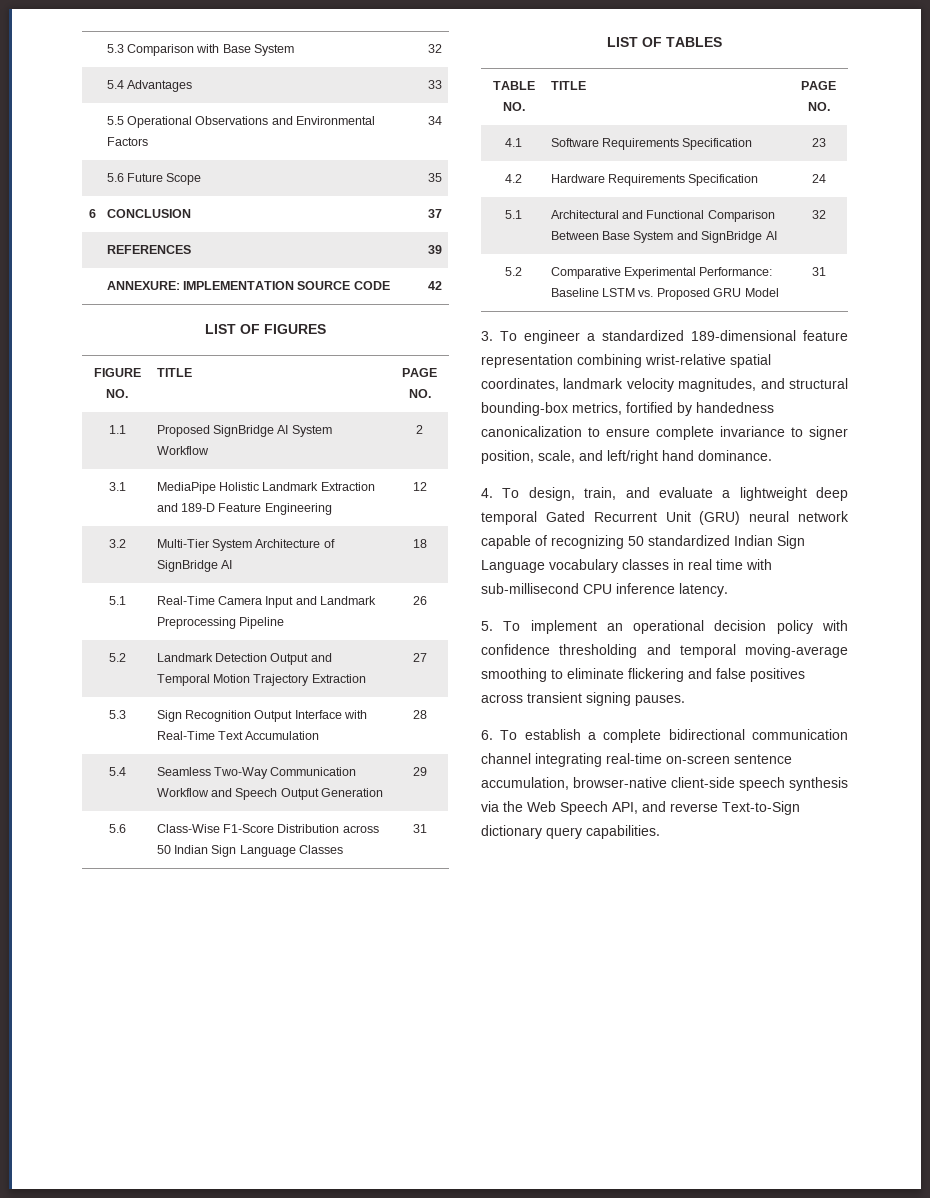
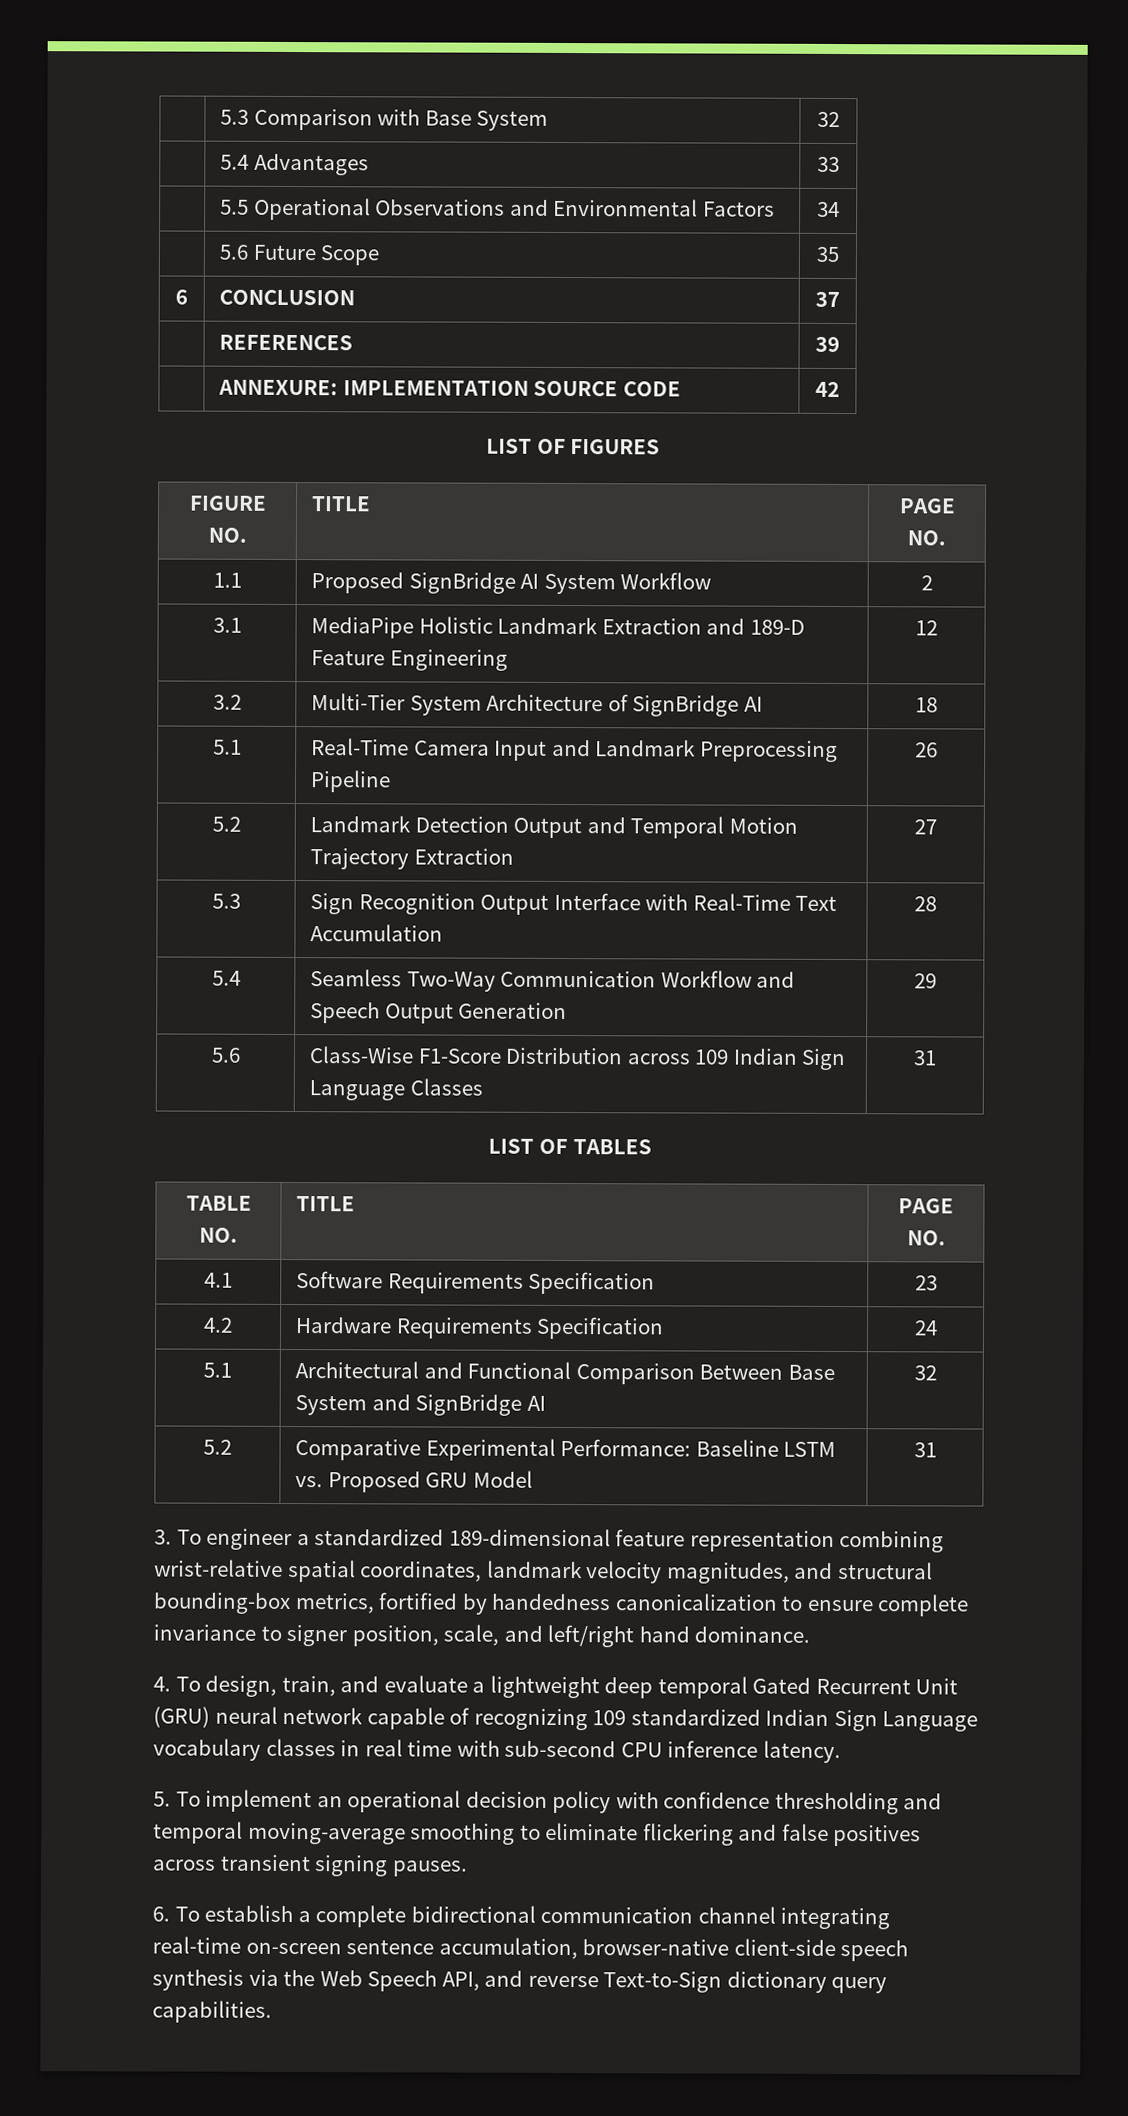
[156,845,171,854] 50 -> [694,1049,730,1065] 109
[628,536,644,546] 50 -> [592,1710,627,1726] 109
[481,583,579,594] sub-millisecond -> [504,1740,617,1758] sub-second

